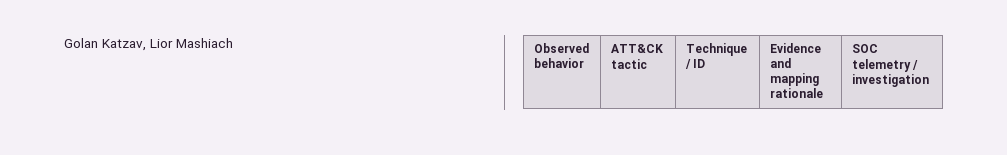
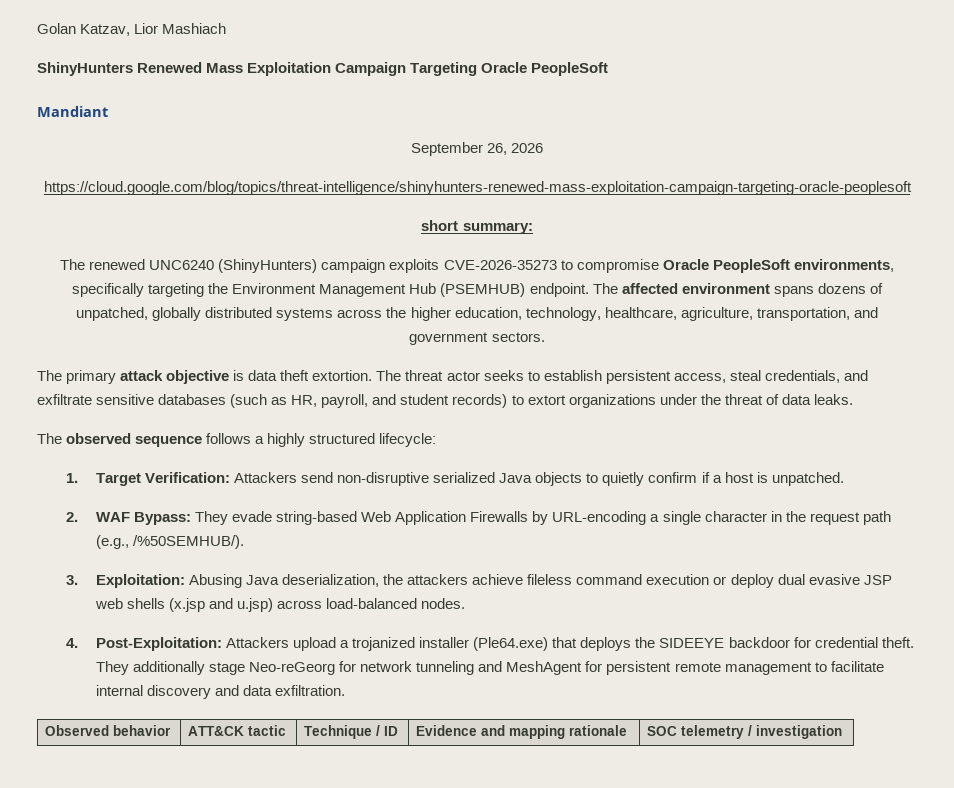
(233, 43) none -> [37,62,609,76] [37,106,108,117] [410,142,544,156] [43,181,912,195] [421,220,533,234] [60,259,894,273] [72,283,883,297] [76,307,878,321] [409,332,545,345] [37,370,868,384] [37,394,853,408] [37,433,437,447] [66,472,844,486] [66,511,891,525] [95,535,245,549] [66,574,892,588] [94,598,466,612] [66,637,914,651] [95,661,884,675] [95,685,346,699] // ShinyHunters Renewed Mass Exploitation Campaign Targeting Oracle PeopleSoft // Mandiant // September 26, 2026 // https://cloud.google.com/blog/topics/threat-intelligence/shinyhunters-renewed-mass-exploitation-campaign-targeting-oracle-peoplesoft // short summary: // The renewed UNC6240 (ShinyHunters) campaign exploits CVE-2026-35273 to compromise Oracle PeopleSoft environments, specifically targeting the Environment Management Hub (PSEMHUB) endpoint. The affected environment spans dozens of unpatched, globally distributed systems across the higher education, technology, healthcare, agriculture, transportation, and government sectors. // The primary attack objective is data theft extortion. The threat actor seeks to establish persistent access, steal credentials, and exfiltrate sensitive databases (such as HR, payroll, and student records) to extort organizations under the threat of data leaks. // The observed sequence follows a highly structured lifecycle: // 1. Target Verification: Attackers send non-disruptive serialized Java objects to quietly confirm if a host is unpatched. // 2. WAF Bypass: They evade string-based Web Application Firewalls by URL-encoding a single character in the request path (e.g., /%50SEMHUB/). // 3. Exploitation: Abusing Java deserialization, the attackers achieve fileless command execution or deploy dual evasive JSP web shells (x.jsp and u.jsp) across load-balanced nodes. // 4. Post-Exploitation: Attackers upload a trojanized installer (Ple64.exe) that deploys the SIDEEYE backdoor for credential theft. They additionally stage Neo-reGeorg for network tunneling and MeshAgent for persistent remote management to facilitate internal discovery and data exfiltration.

